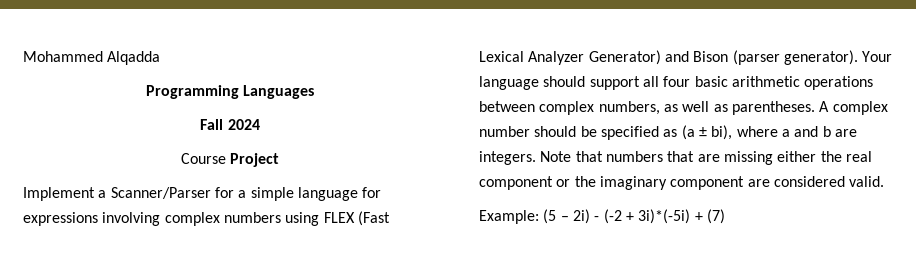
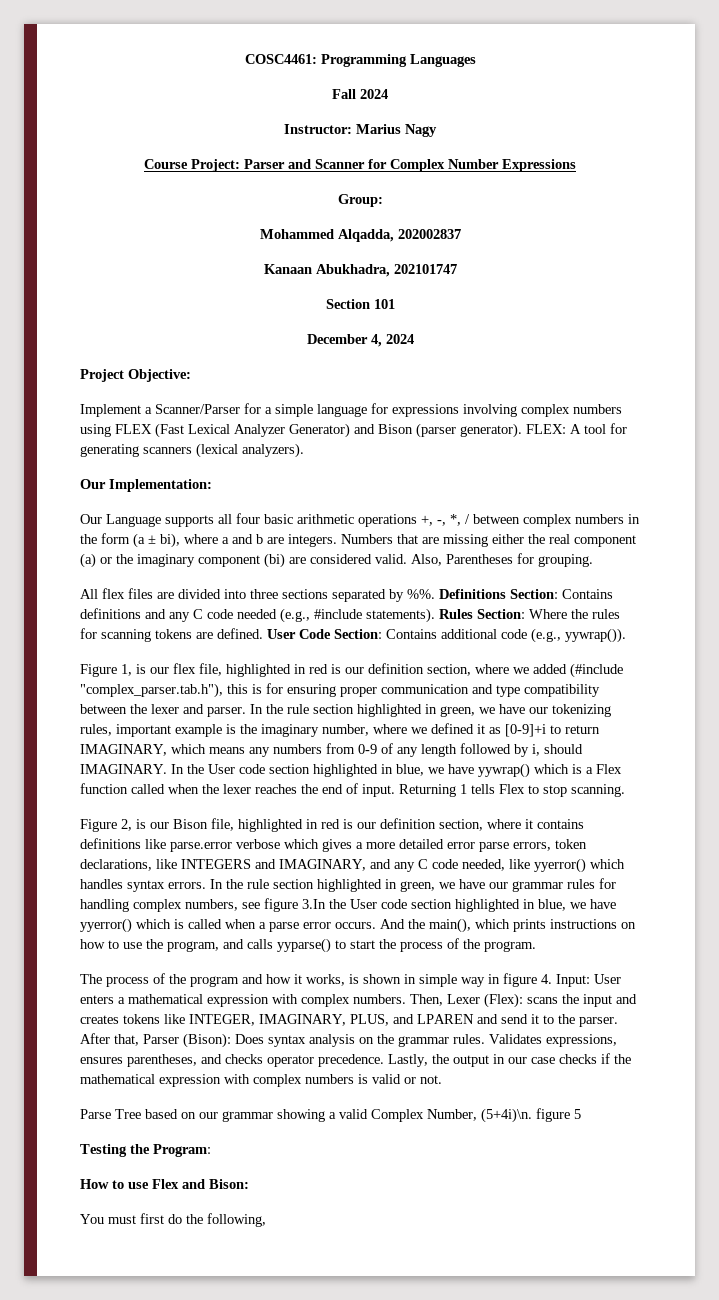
[23,51,161,65] Mohammed Alqadda // -> [244,54,317,64] COSC4461:
[180,153,226,164] Course -> [284,124,437,137] [144,159,576,172] [337,194,383,207] [259,229,461,242] [263,264,457,277] [325,299,395,309] [306,334,414,347] Instructor: Marius Nagy // Course Project: Parser and Scanner for Complex Number Expressions // Group: // Mohammed Alqadda, 202002837 // Kanaan Abukhadra, 202101747 // Section 101 // December 4, 2024 //
(280, 160) none -> [128,369,191,382] Objective:
[862,51,893,62] [479,76,640,90] Your language should support -> [526,423,627,434] [80,443,304,458] [80,479,212,492] [80,514,214,527] FLEX: A tool for generating scanners (lexical analyzers). // Our Implementation: // Our Language supports
[479,101,888,115] [479,126,678,140] between complex numbers, as well as parentheses. A complex number should be specified as -> [421,514,640,527] [80,533,130,544] +, -, *, / between complex numbers in the form
[540,151,663,162] Note that numbers -> [341,534,393,544] Numbers
(553, 183) none -> [80,553,96,568] (a)
(745, 183) none -> [264,553,285,568] (bi)
[479,209,725,224] // Example: (5 – 2i) - (-2 + 3i)*(-5i) + (7) -> [411,553,593,567] [80,588,613,602] [80,608,620,623] [80,628,626,643] [80,663,623,678] [80,683,600,698] [80,704,611,717] [80,723,600,737] [80,743,583,757] [80,763,622,778] [80,783,625,797] [80,818,584,832] [80,838,587,852] [80,858,625,873] [80,878,616,892] [80,898,616,912] [80,918,636,933] [80,938,536,953] [80,973,621,987] [80,993,637,1008] [80,1014,618,1027] [80,1033,617,1048] [80,1053,631,1067] [80,1074,442,1087] [80,1108,581,1123] [80,1144,211,1157] [80,1179,249,1189] [80,1213,266,1227] Also, Parentheses for grouping. // All flex files are divided into three sections separated by %%. Definitions Section: Contains definitions and any C code needed (e.g., #include statements). Rules Section: Where the rules for scanning tokens are defined. User Code Section: Contains additional code (e.g., yywrap()). // Figure 1, is our flex file, highlighted in red is our definition section, where we added (#include "complex_parser.tab.h"), this is for ensuring proper communication and type compatibility between the lexer and parser. In the rule section highlighted in green, we have our tokenizing rules, important example is the imaginary number, where we defined it as [0-9]+i to return IMAGINARY, which means any numbers from 0-9 of any length followed by i, should IMAGINARY. In the User code section highlighted in blue, we have yywrap() which is a Flex function called when the lexer reaches the end of input. Returning 1 tells Flex to stop scanning. // Figure 2, is our Bison file, highlighted in red is our definition section, where it contains definitions like parse.error verbose which gives a more detailed error parse errors, token declarations, like INTEGERS and IMAGINARY, and any C code needed, like yyerror() which handles syntax errors. In the rule section highlighted in green, we have our grammar rules for handling complex numbers, see figure 3.In the User code section highlighted in blue, we have yyerror() which is called when a parse error occurs. And the main(), which prints instructions on how to use the program, and calls yyparse() to start the process of the program. // The process of the program and how it works, is shown in simple way in figure 4. Input: User enters a mathematical expression with complex numbers. Then, Lexer (Flex): scans the input and creates tokens like INTEGER, IMAGINARY, PLUS, and LPAREN and send it to the parser. After that, Parser (Bison): Does syntax analysis on the grammar rules. Validates expressions, ensures parentheses, and checks operator precedence. Lastly, the output in our case checks if the mathematical expression with complex numbers is valid or not. // Parse Tree based on our grammar showing a valid Complex Number, (5+4i)\n. figure 5 // Testing the Program: // How to use Flex and Bison: // You must first do the following,

